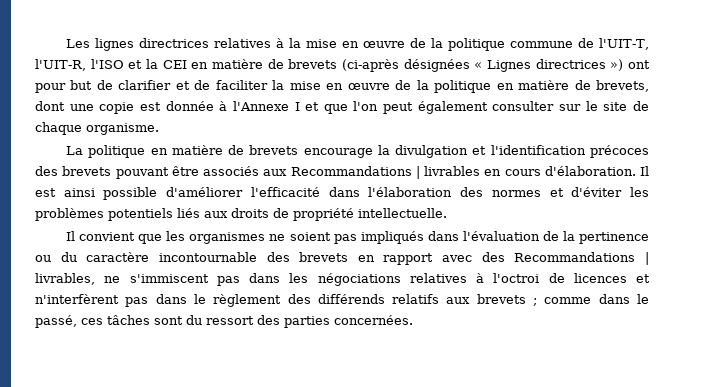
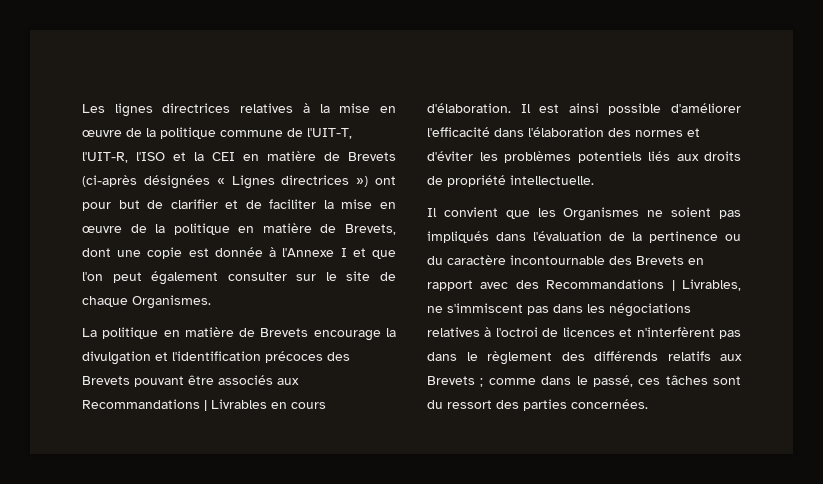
[288,59,338,69] brevets -> [348,152,396,161] Brevets
[596,80,650,92] brevets, -> [345,224,397,235] Brevets,
[86,123,159,135] organisme. -> [132,295,211,309] Organismes.
[249,145,299,155] brevets -> [260,328,309,337] Brevets
[62,166,112,176] brevets -> [82,376,130,385] Brevets
[424,166,480,176] livrables -> [211,399,267,409] Livrables
[189,232,266,244] organismes -> [563,207,640,221] Organismes
[299,252,349,262] brevets -> [636,256,684,265] Brevets
[35,273,95,285] livrables, -> [682,279,741,291] Livrables,
[476,294,526,304] brevets -> [427,376,475,385] Brevets

